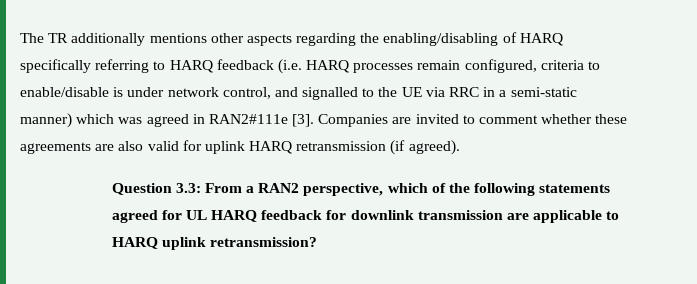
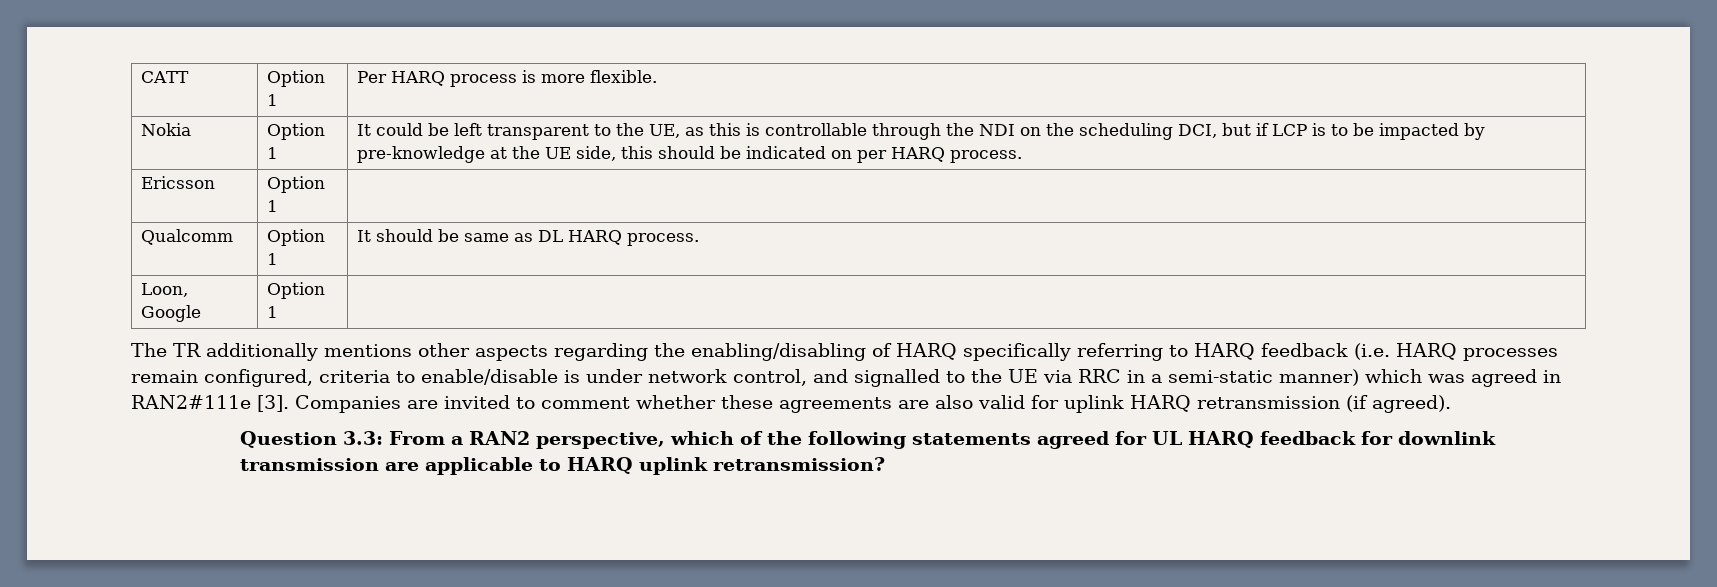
(20, 38) none -> [141,71,190,83] [267,70,326,87] [267,94,279,106] [357,70,658,87] [141,123,192,136] [267,123,326,140] [267,147,279,159] [357,123,1486,140] [357,146,1023,163] [141,176,216,189] [267,176,326,193] [267,200,279,212] [141,229,234,245] [267,229,326,246] [267,253,279,265] [357,229,700,246] [141,283,189,297] [141,305,202,322] [267,282,326,299] [267,306,279,318] CATT | Option 1 | Per HARQ process is more flexible. // Nokia | Option 1 | It could be left transparent to the UE, as this is controllable through the NDI on the scheduling DCI, but if LCP is to be impacted by pre-knowledge at the UE side, this should be indicated on per HARQ process. // Ericsson | Option 1 | // Qualcomm | Option 1 | It should be same as DL HARQ process. // Loon, Google | Option 1 | //

